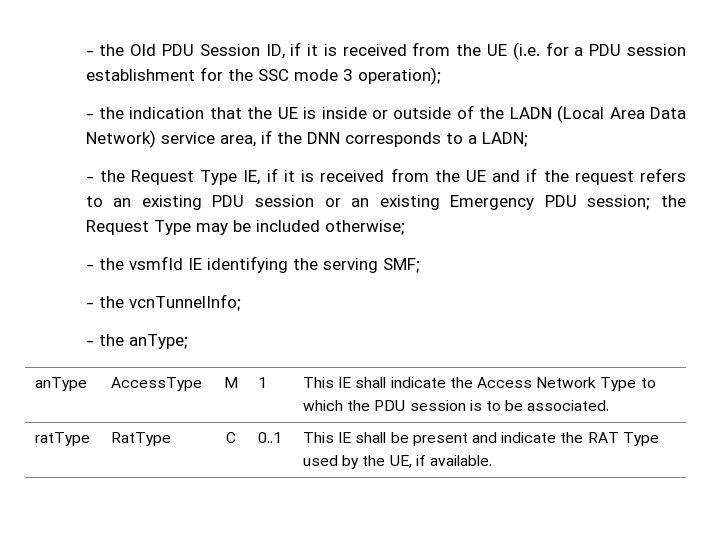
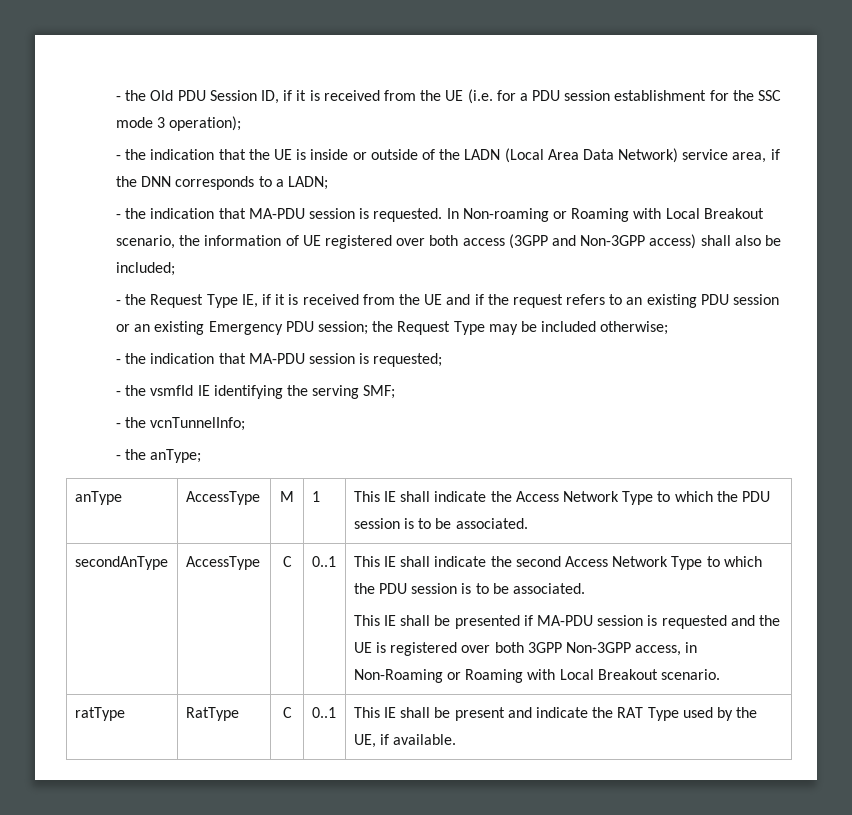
(528, 139) none -> [116,208,764,222] [116,234,781,249] [116,262,176,276] // - the indication that MA-PDU session is requested. In Non-roaming or Roaming with Local Breakout scenario, the information of UE registered over both access (3GPP and Non-3GPP access) shall also be included;
(405, 227) none -> [116,353,443,367] // - the indication that MA-PDU session is requested;
(610, 405) none -> [74,556,168,570] [185,556,260,570] [282,556,292,567] [311,556,336,567] [353,556,762,570] [353,583,585,594] [353,615,780,629] [353,642,698,656] [353,669,720,683] // secondAnType | AccessType | C | 0..1 | This IE shall indicate the second Access Network Type to which the PDU session is to be associated. // This IE shall be presented if MA-PDU session is requested and the UE is registered over both 3GPP Non-3GPP access, in Non-Roaming or Roaming with Local Breakout scenario.

